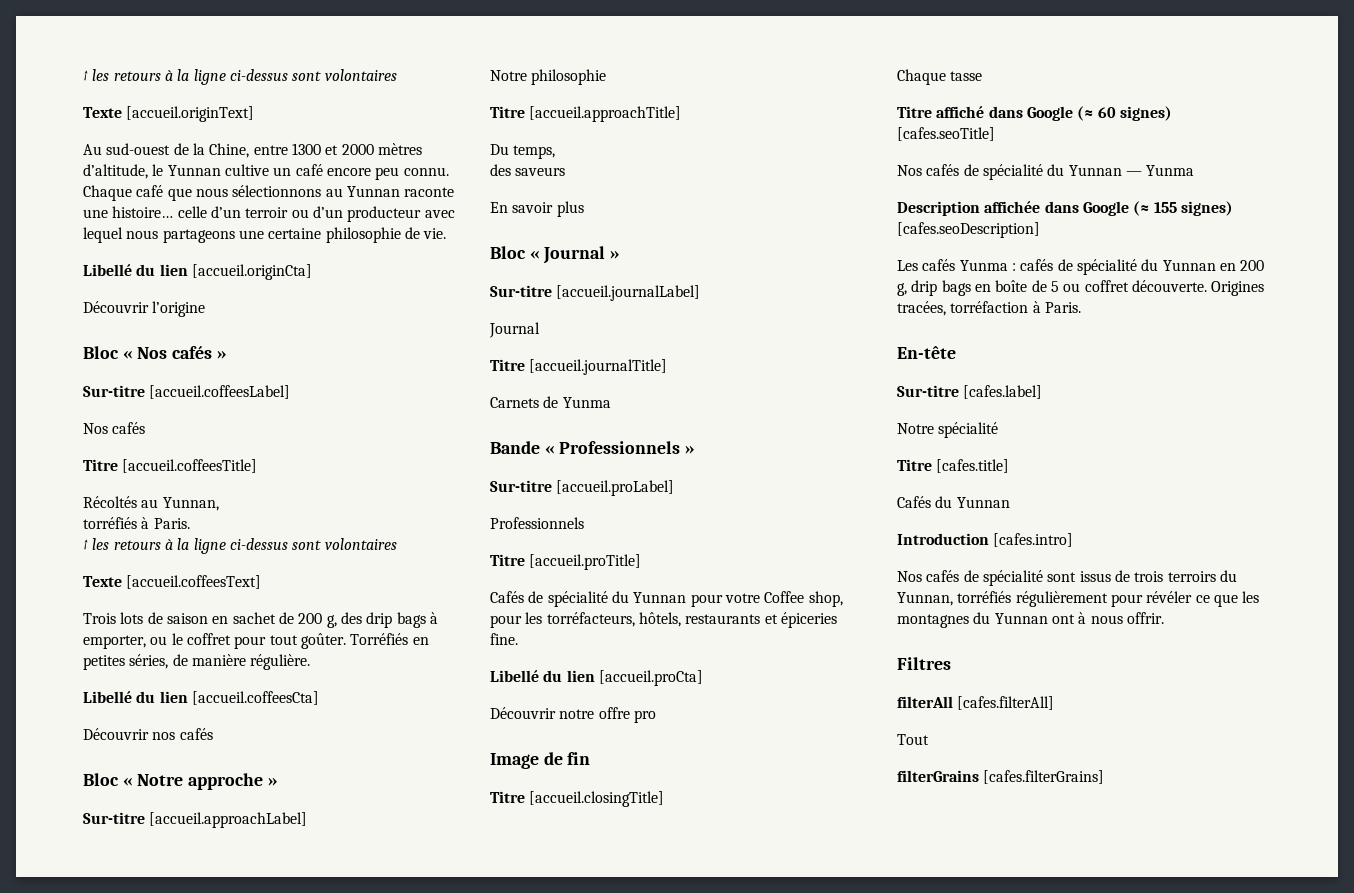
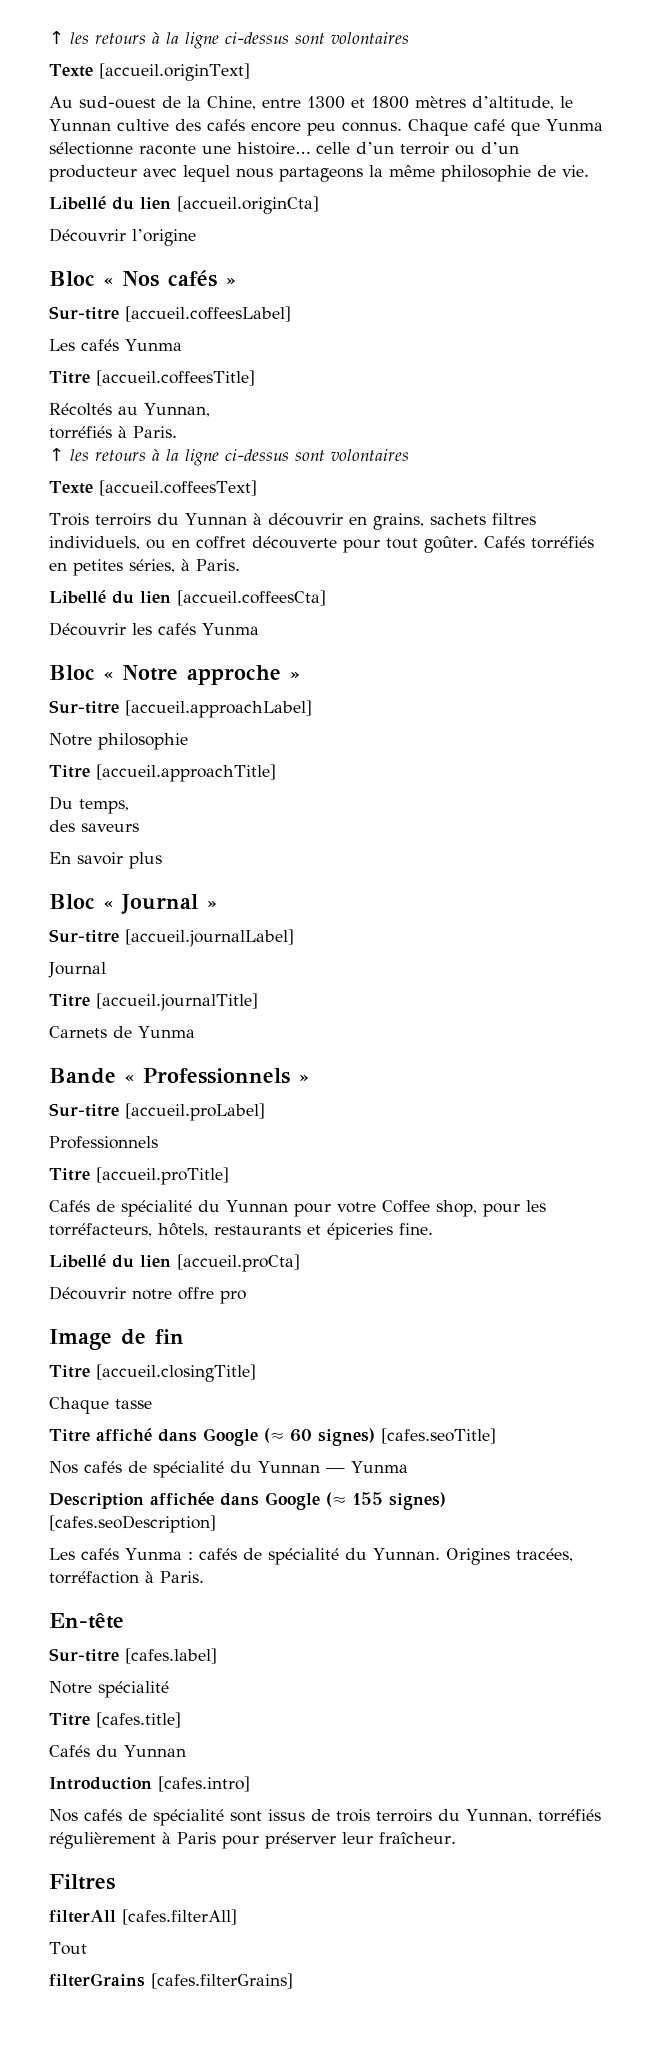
[341,144,374,155] 2000 -> [371,96,409,109] 1800
[273,164,323,176] un café -> [174,119,245,131] des cafés
[403,167,449,176] connu. -> [341,122,402,132] connus.
[195,185,400,197] nous sélectionnons au Yunnan -> [545,119,603,131] [49,142,133,155] Yunma sélectionne
[238,228,322,239] une certaine -> [369,165,435,177] la même
[83,422,146,434] Nos cafés -> [49,339,182,351] Les cafés Yunma
[120,612,438,628] [83,633,231,649] lots de saison en sachet de 200 g, des drip bags à emporter, ou le coffret -> [94,513,536,530] [49,536,337,550] terroirs du Yunnan à découvrir en grains, sachets filtres individuels, ou en coffret découverte
[350,633,409,645] Torréfiés -> [483,536,594,549] Cafés torréfiés
[172,654,311,670] de manière régulière. -> [181,559,240,571] à Paris.
[152,728,213,740] nos cafés -> [132,623,259,635] les cafés Yunma
[1162,260,1265,271] [897,280,1207,296] Yunnan en 200 g, drip bags en boîte de 5 ou coffret découverte. -> [372,1548,440,1560] Yunnan.
[1110,591,1260,607] [897,612,1164,628] pour révéler ce que les montagnes du Yunnan ont à nous offrir. -> [162,1832,456,1849] à Paris pour préserver leur fraîcheur.

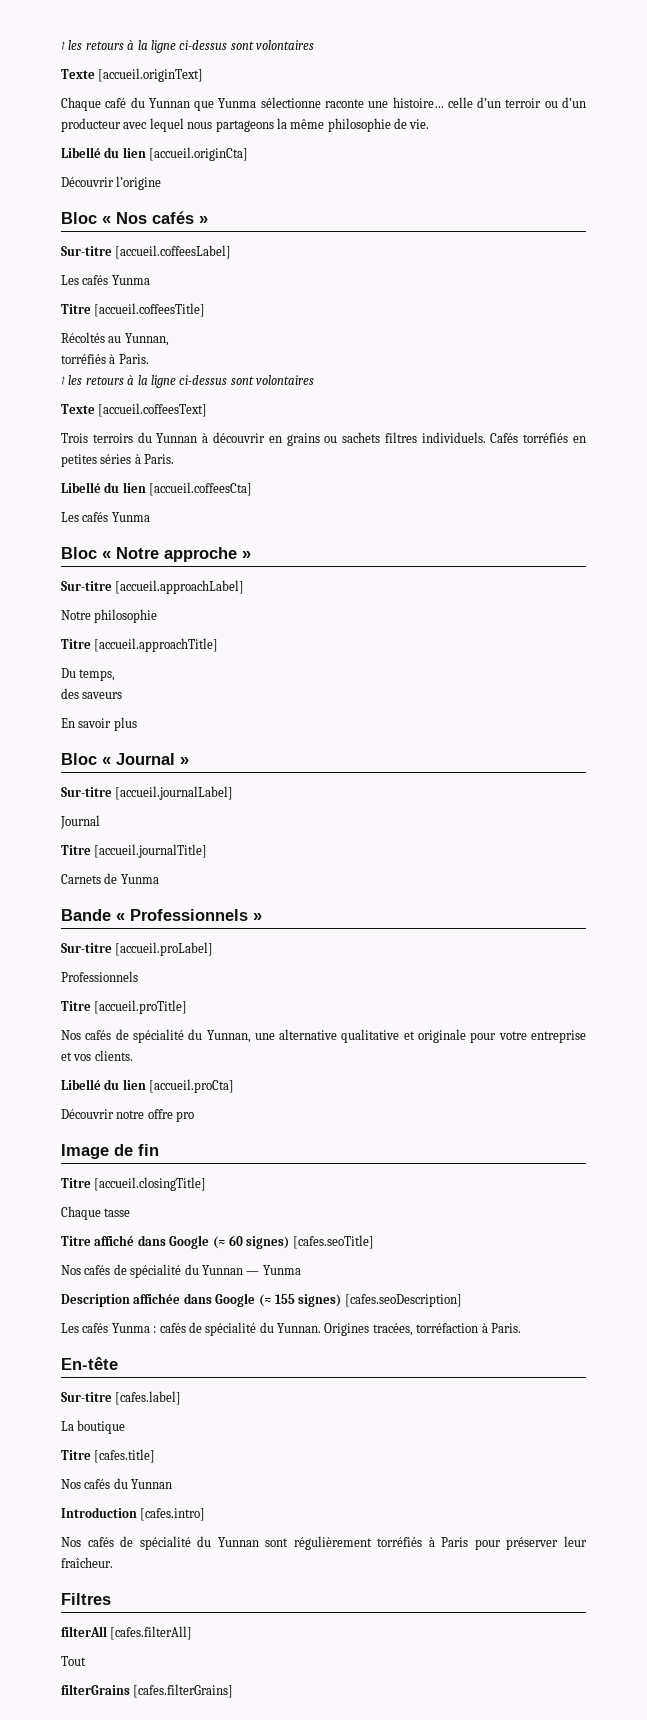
[49,96,573,110] [49,119,505,136] Au sud-ouest de la Chine, entre 1300 et 1800 mètres d’altitude, le Yunnan cultive des cafés encore peu connus. Chaque café -> [61,97,190,111] Chaque café du Yunnan
[372,513,536,530] [49,536,478,553] grains, sachets filtres individuels, ou en coffret découverte pour tout goûter. -> [286,432,486,446] grains ou sachets filtres individuels.
[129,559,175,573] séries, -> [100,454,132,464] séries
[49,622,152,636] Découvrir les -> [61,512,79,522] Les
[49,1200,546,1217] [49,1223,433,1240] Cafés de spécialité du Yunnan pour votre Coffee shop, pour les torréfacteurs, hôtels, restaurants et épiceries fine. -> [61,1029,587,1043] [61,1050,133,1061] Nos cafés de spécialité du Yunnan, une alternative qualitative et originale pour votre entreprise et vos clients.
[49,1681,169,1698] Notre spécialité -> [61,1420,126,1434] La boutique
[49,1745,90,1757] Cafés -> [61,1479,111,1489] Nos cafés
[230,1809,601,1823] [49,1832,156,1849] sont issus de trois terroirs du Yunnan, torréfiés régulièrement -> [197,1536,423,1550] du Yunnan sont régulièrement torréfiés

